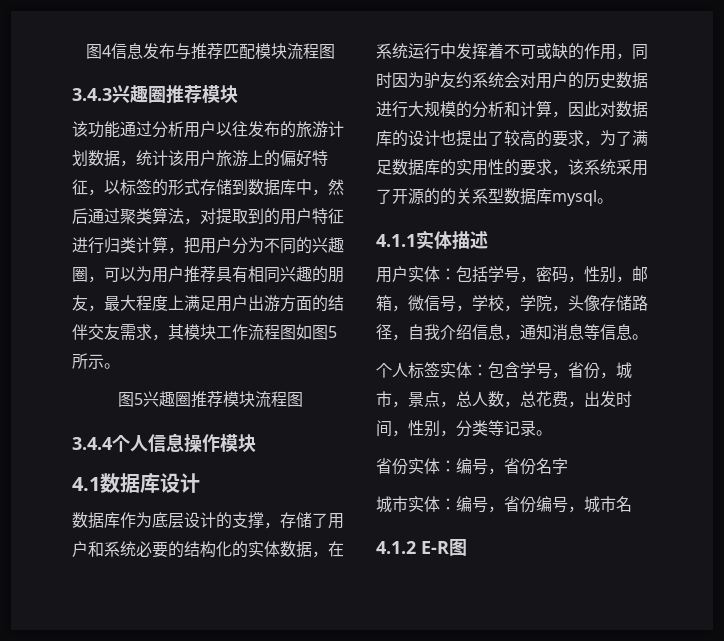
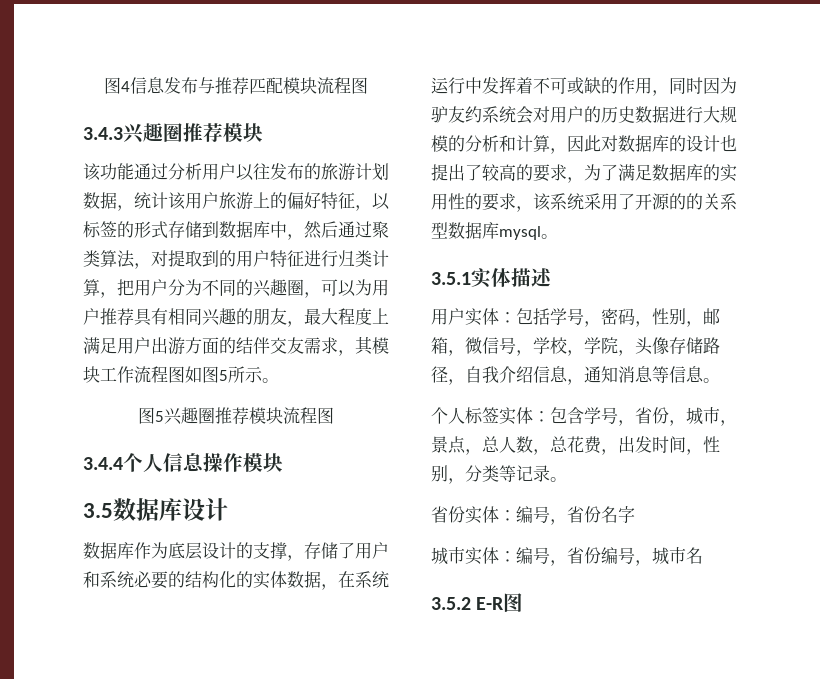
[72,477,100,491] 4.1 -> [83,503,113,518] 3.5
[376,234,416,247] 4.1.1 -> [431,272,471,285] 3.5.1
[376,541,416,554] 4.1.2 -> [431,597,471,610] 3.5.2

